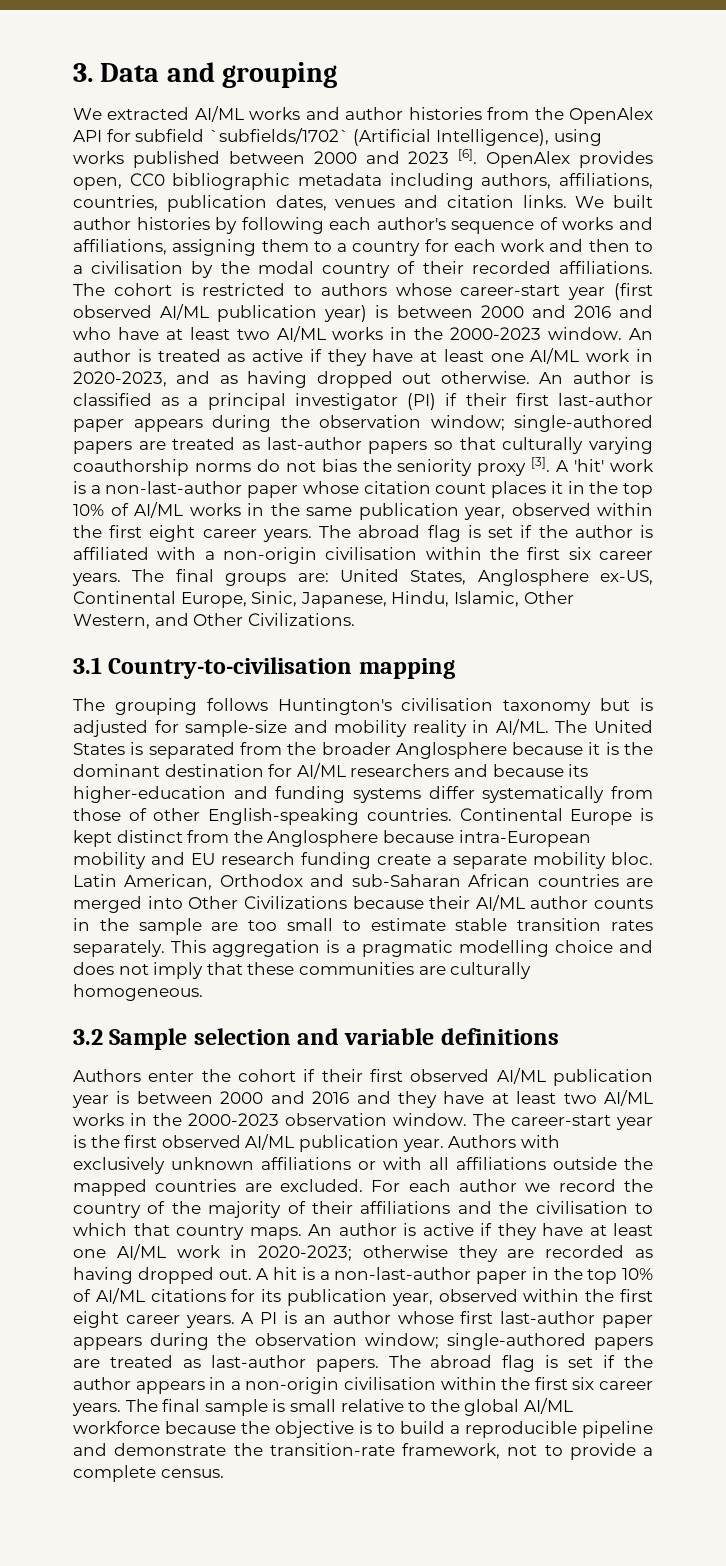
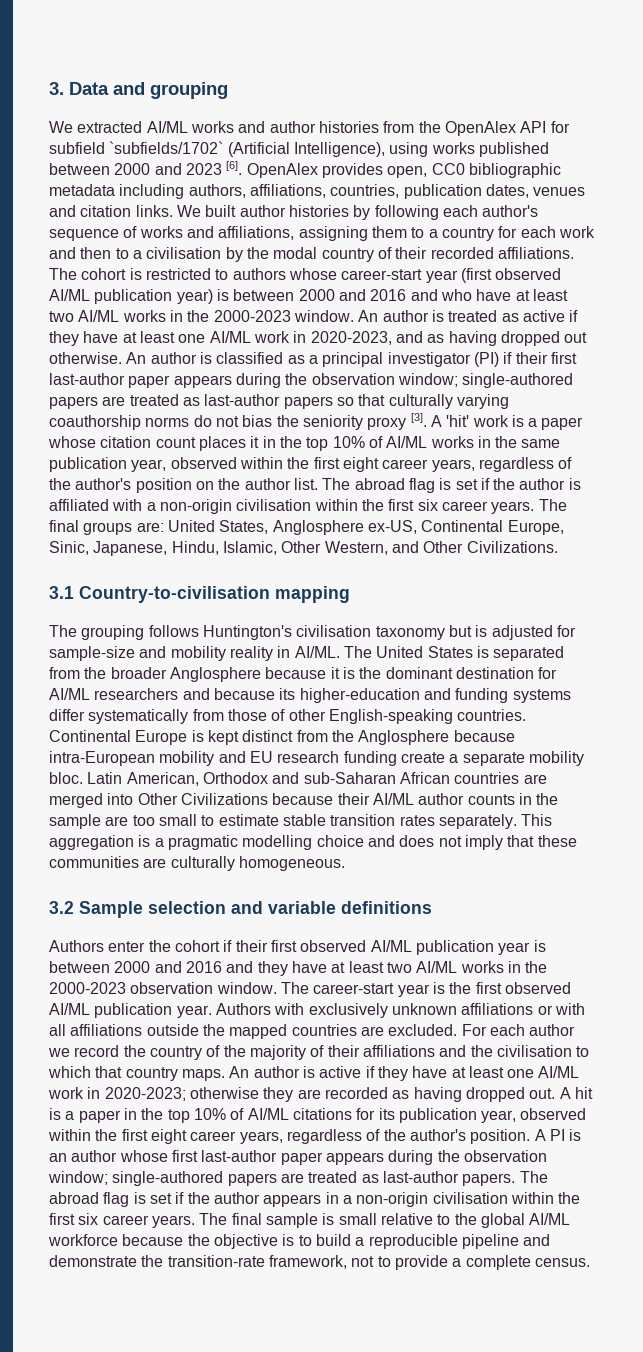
[105,481,243,494] non-last-author -> (538, 422) none
[262,529,312,542] years. -> [431,457,573,472] [49,478,318,493] years, regardless of the author's position on the author list.
[334,1267,472,1280] non-last-author -> (75, 1115) none
[185,1315,235,1328] years. -> [239,1129,531,1144] years, regardless of the author's position.

